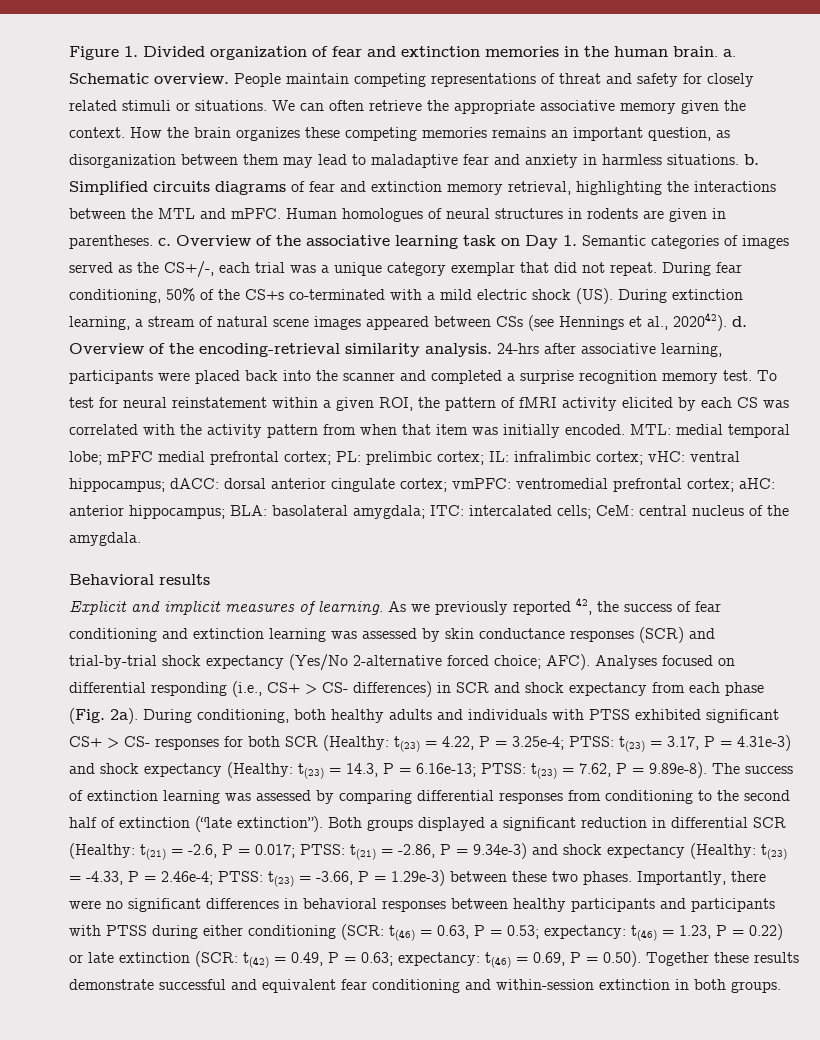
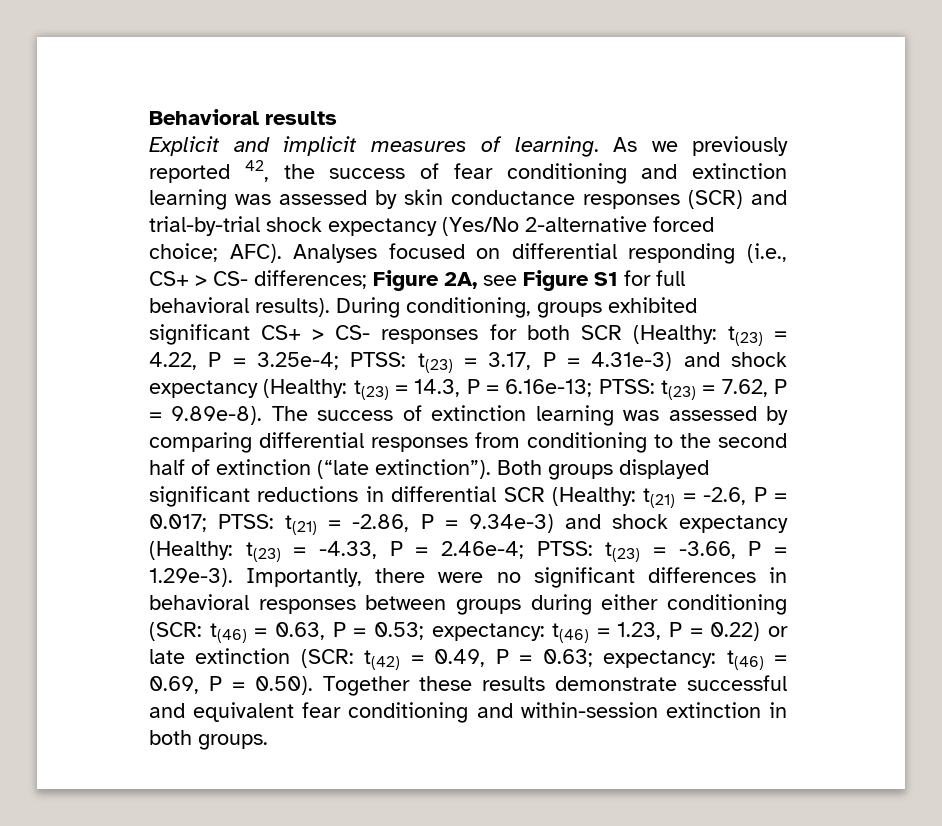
[69,46,736,60] [69,73,754,87] [69,100,746,114] [69,127,730,141] [69,154,759,168] [69,181,776,195] [69,208,726,222] [69,235,789,249] [69,261,742,278] [69,288,743,304] [69,312,747,331] [69,343,722,357] [69,370,777,384] [69,397,789,411] [69,424,790,438] [69,451,740,465] [69,478,775,492] [69,505,789,519] [69,532,141,546] Figure 1. Divided organization of fear and extinction memories in the human brain. a. Schematic overview. People maintain competing representations of threat and safety for closely related stimuli or situations. We can often retrieve the appropriate associative memory given the context. How the brain organizes these competing memories remains an important question, as disorganization between them may lead to maladaptive fear and anxiety in harmless situations. b. Simplified circuits diagrams of fear and extinction memory retrieval, highlighting the interactions between the MTL and mPFC. Human homologues of neural structures in rodents are given in parentheses. c. Overview of the associative learning task on Day 1. Semantic categories of images served as the CS+/-, each trial was a unique category exemplar that did not repeat. During fear conditioning, 50% of the CS+s co-terminated with a mild electric shock (US). During extinction learning, a stream of natural scene images appeared between CSs (see Hennings et al., 202042). d. Overview of the encoding-retrieval similarity analysis. 24-hrs after associative learning, participants were placed back into the scanner and completed a surprise recognition memory test. To test for neural reinstatement within a given ROI, the pattern of fMRI activity elicited by each CS was correlated with the activity pattern from when that item was initially encoded. MTL: medial temporal lobe; mPFC medial prefrontal cortex; PL: prelimbic cortex; IL: infralimbic cortex; vHC: ventral hippocampus; dACC: dorsal anterior cingulate cortex; vmPFC: ventromedial prefrontal cortex; aHC: anterior hippocampus; BLA: basolateral amygdala; ITC: intercalated cells; CeM: central nucleus of the amygdala. // -> (149, 117) none
[353,681,764,697] [69,708,630,724] differences) in SCR and shock expectancy from each phase (Fig. 2a). During conditioning, both healthy adults and individuals with PTSS -> [254,270,685,291] [149,297,602,318] differences; Figure 2A, see Figure S1 for full behavioral results). During conditioning, groups
[490,817,647,831] a significant reduction -> [149,486,359,507] significant reductions
[391,870,632,886] 1.29e-3) between these two phases. -> [149,568,233,587] 1.29e-3).
[513,898,775,912] [69,925,147,936] healthy participants and participants with PTSS -> [456,599,521,615] groups

